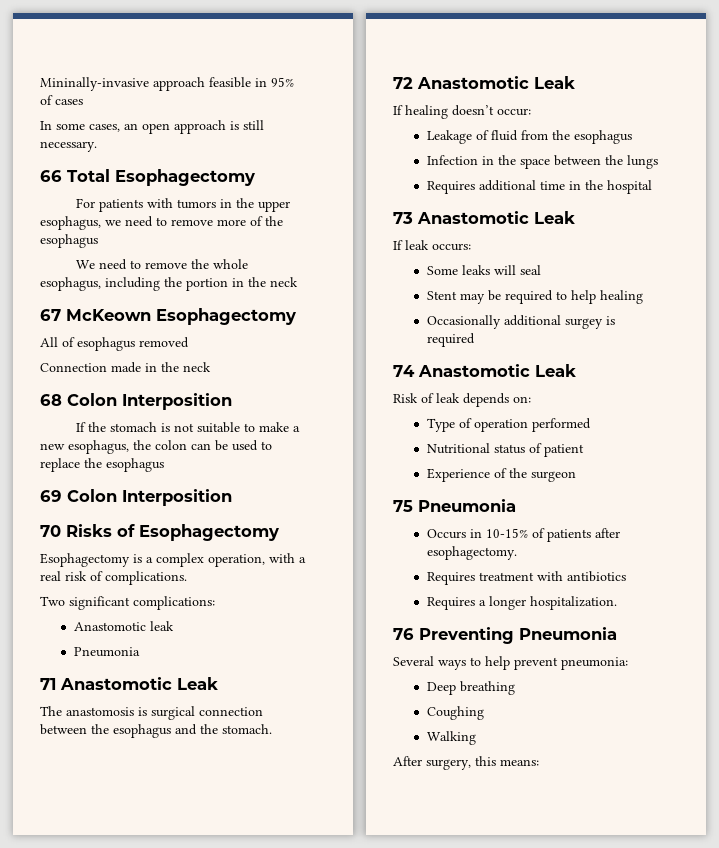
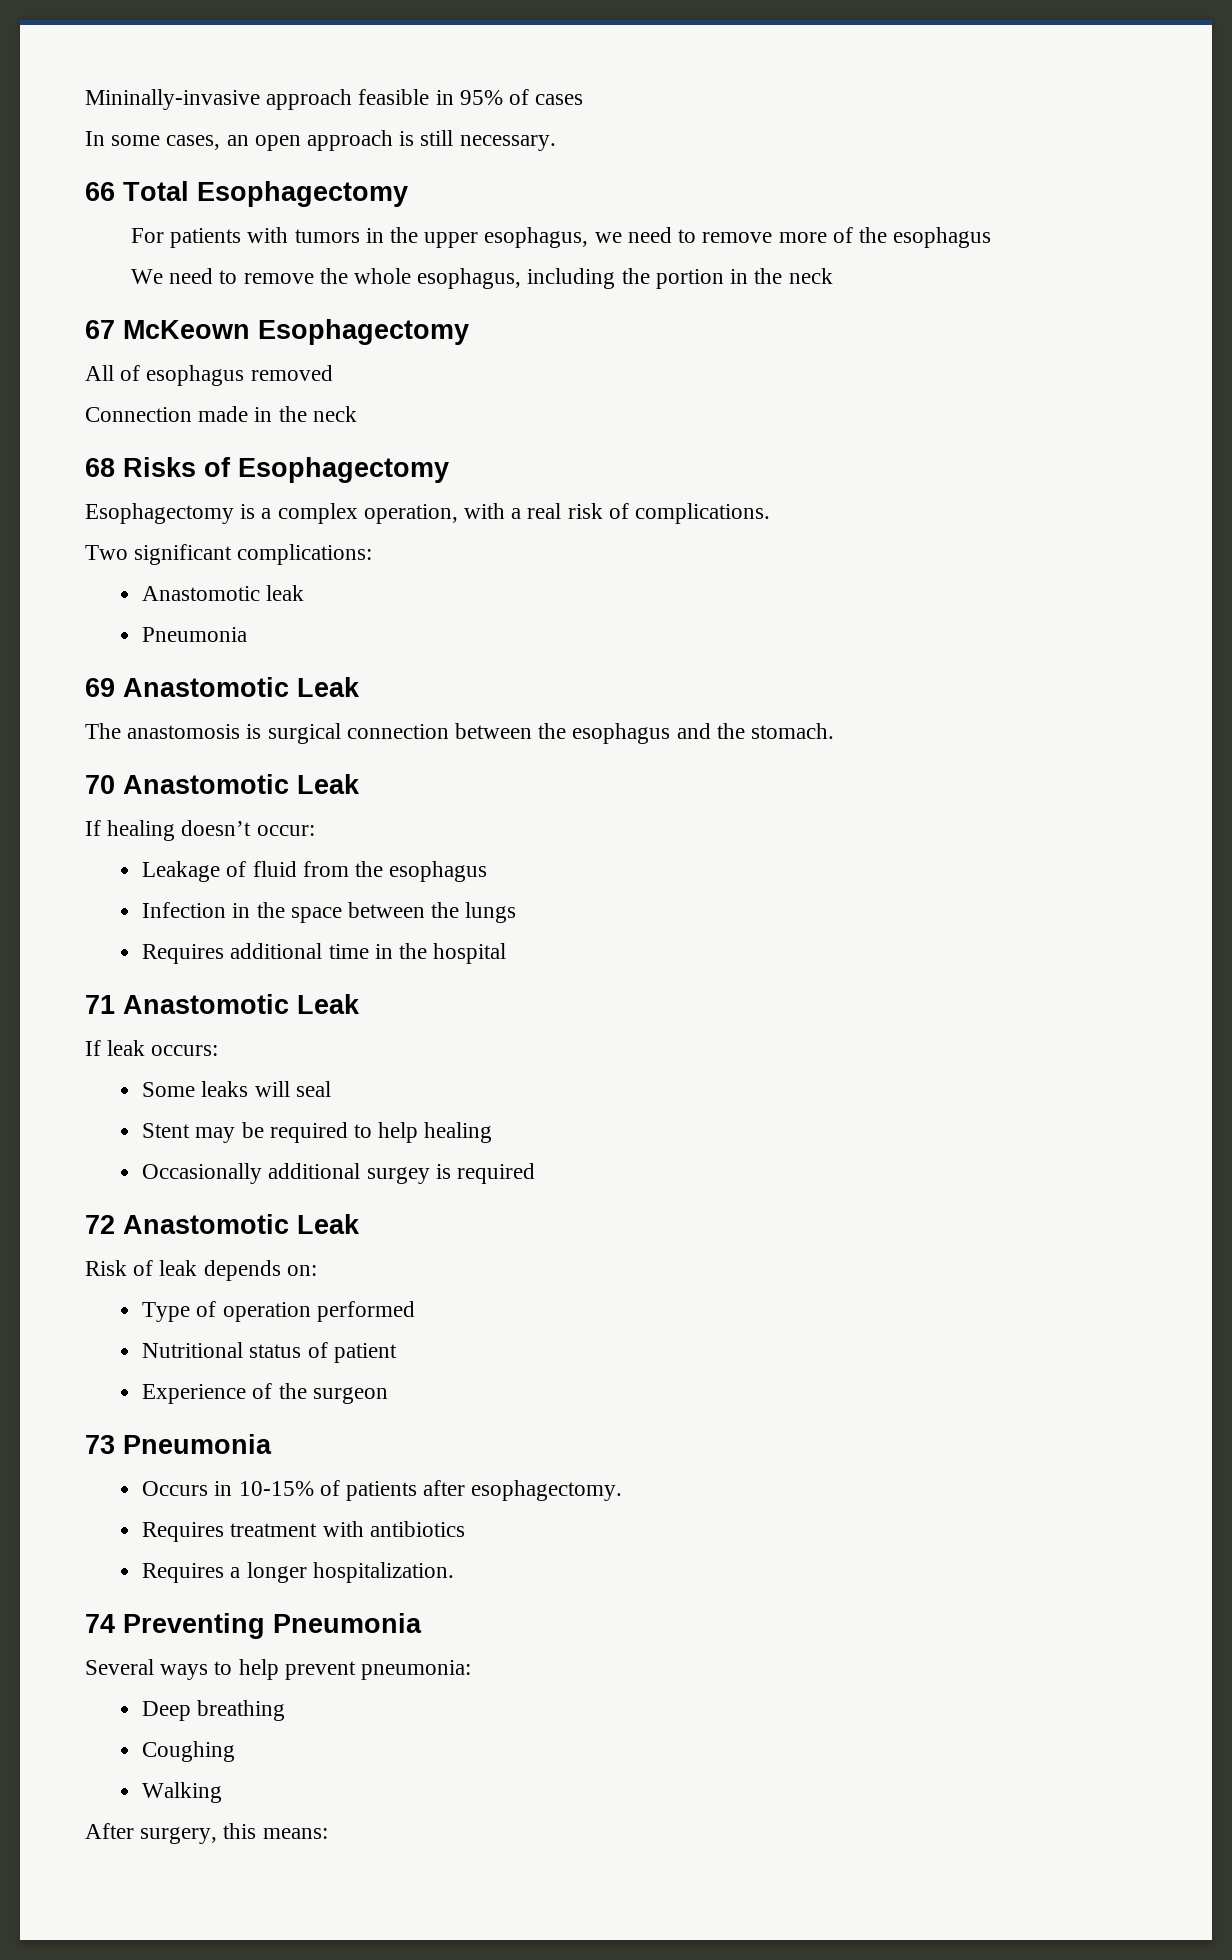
[67,393,232,410] [76,422,301,433] [40,440,272,454] [40,458,164,472] [40,489,232,506] [40,525,61,537] Colon Interposition // If the stomach is not suitable to make a new esophagus, the colon can be used to replace the esophagus // 69 Colon Interposition // 70 -> (115, 467) none
[40,678,56,690] 71 -> [85,678,115,697] 69
[393,77,413,89] 72 -> [85,775,115,794] 70
[393,212,413,224] 73 -> [85,995,115,1014] 71
[393,365,415,377] 74 -> [85,1215,115,1234] 72
[393,500,413,512] 75 -> [85,1435,115,1454] 73
[393,628,414,640] 76 -> [85,1614,115,1633] 74

